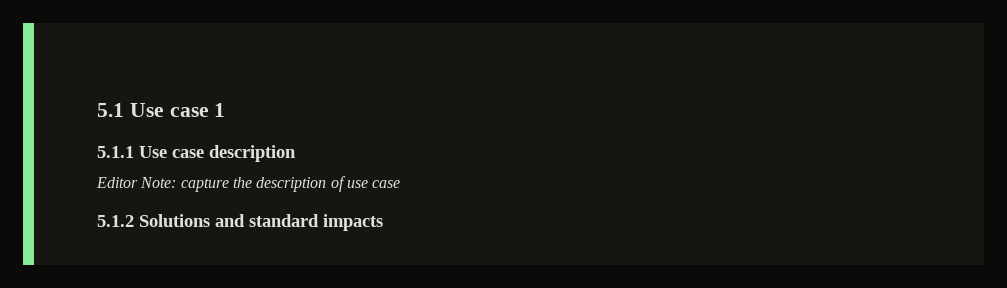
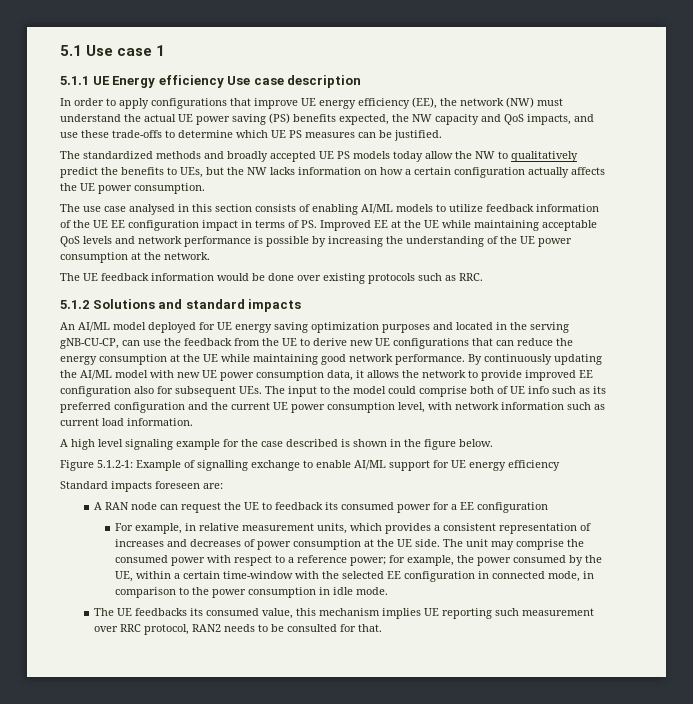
(134, 152) none -> [92,75,224,88] UE Energy efficiency
[96,176,401,192] Editor Note: capture the description of use case -> [60,97,563,109] [60,113,594,125] [60,130,442,141] [60,151,578,162] [60,167,605,178] [60,183,205,194] [60,204,599,215] [60,220,597,231] [60,236,572,247] [60,252,210,263] [60,273,483,284] In order to apply configurations that improve UE energy efficiency (EE), the network (NW) must understand the actual UE power saving (PS) benefits expected, the NW capacity and QoS impacts, and use these trade-offs to determine which UE PS measures can be justified. // The standardized methods and broadly accepted UE PS models today allow the NW to qualitatively predict the benefits to UEs, but the NW lacks information on how a certain configuration actually affects the UE power consumption. // The use case analysed in this section consists of enabling AI/ML models to utilize feedback information of the UE EE configuration impact in terms of PS. Improved EE at the UE while maintaining acceptable QoS levels and network performance is possible by increasing the understanding of the UE power consumption at the network. // The UE feedback information would be done over existing protocols such as RRC.
(383, 222) none -> [60,322,569,333] [60,338,573,349] [60,354,602,365] [60,370,593,381] [60,386,606,397] [60,402,605,413] [60,418,193,426] [60,439,493,450] [60,460,560,471] [60,481,223,492] [93,502,548,513] [115,523,592,534] [115,539,585,550] [115,555,603,566] [115,571,595,582] [115,587,389,598] [93,608,594,619] [93,624,382,635] // An AI/ML model deployed for UE energy saving optimization purposes and located in the serving gNB-CU-CP, can use the feedback from the UE to derive new UE configurations that can reduce the energy consumption at the UE while maintaining good network performance. By continuously updating the AI/ML model with new UE power consumption data, it allows the network to provide improved EE configuration also for subsequent UEs. The input to the model could comprise both of UE info such as its preferred configuration and the current UE power consumption level, with network information such as current load information. // A high level signaling example for the case described is shown in the figure below. // Figure 5.1.2-1: Example of signalling exchange to enable AI/ML support for UE energy efficiency // Standard impacts foreseen are: // A RAN node can request the UE to feedback its consumed power for a EE configuration // For example, in relative measurement units, which provides a consistent representation of increases and decreases of power consumption at the UE side. The unit may comprise the consumed power with respect to a reference power; for example, the power consumed by the UE, within a certain time-window with the selected EE configuration in connected mode, in comparison to the power consumption in idle mode. // The UE feedbacks its consumed value, this mechanism implies UE reporting such measurement over RRC protocol, RAN2 needs to be consulted for that.

